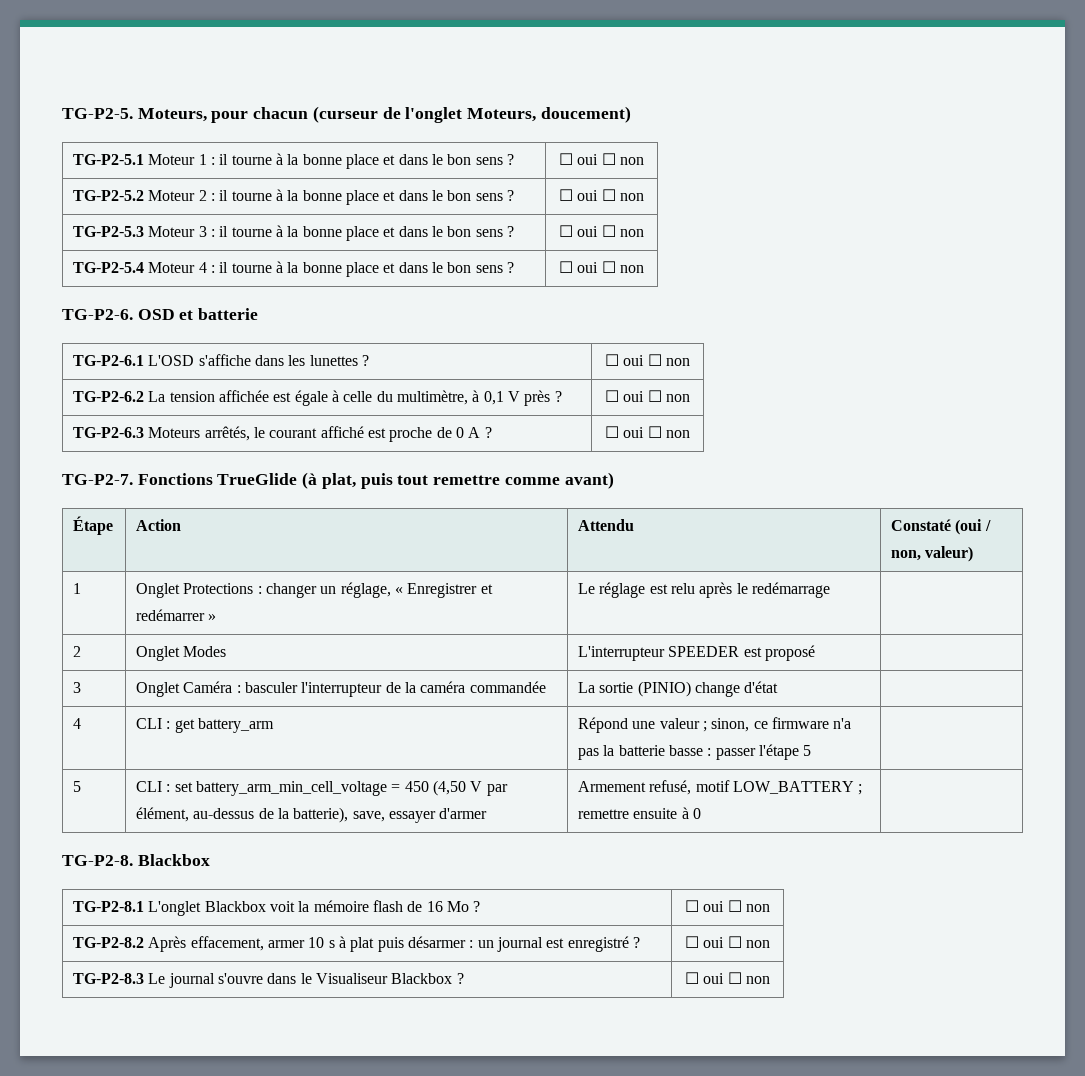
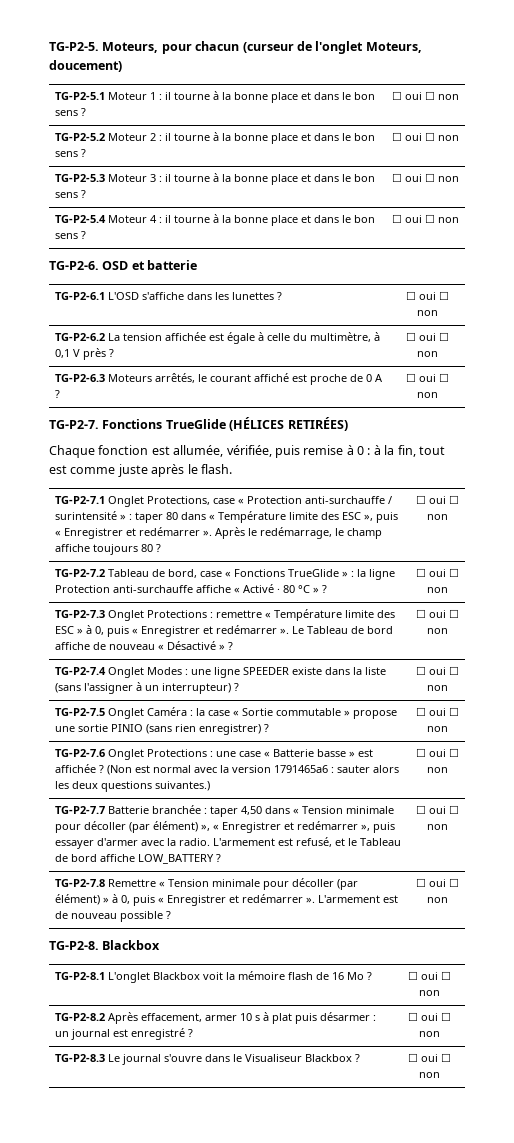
[302,472,614,489] [73,516,114,535] [136,519,182,531] [578,519,635,531] [891,519,991,535] [891,546,974,562] [73,583,82,594] [136,582,493,598] [136,609,217,621] [578,582,830,598] [73,646,82,657] [136,646,227,661] [578,645,816,661] [73,682,82,693] [136,681,546,697] [578,681,779,697] [73,718,82,729] [136,718,275,733] [578,717,852,733] [578,744,812,760] [73,781,82,792] [136,780,508,796] [136,807,488,823] [578,780,863,795] [578,807,702,819] (à plat, puis tout remettre comme avant) // Étape | Action | Attendu | Constaté (oui / non, valeur) // 1 | Onglet Protections : changer un réglage, « Enregistrer et redémarrer » | Le réglage est relu après le redémarrage | // 2 | Onglet Modes | L'interrupteur SPEEDER est proposé | // 3 | Onglet Caméra : basculer l'interrupteur de la caméra commandée | La sortie (PINIO) change d'état | // 4 | CLI : get battery_arm | Répond une valeur ; sinon, ce firmware n'a pas la batterie basse : passer l'étape 5 | // 5 | CLI : set battery_arm_min_cell_voltage = 450 (4,50 V par élément, au-dessus de la batterie), save, essayer d'armer | Armement refusé, motif LOW_BATTERY ; remettre ensuite à 0 | -> [229,417,348,431] [49,445,445,458] [49,464,232,477] [54,496,392,507] [54,511,398,523] [54,527,382,539] [54,544,161,555] [416,495,459,504] [427,514,448,520] [54,569,395,580] [54,584,327,593] [416,568,459,577] [427,587,448,593] [54,609,395,621] [54,625,393,637] [54,641,233,650] [416,609,459,618] [427,628,448,634] [54,667,386,678] [54,682,239,694] [416,666,459,675] [427,685,448,691] [54,707,397,719] [54,724,269,735] [416,707,459,716] [427,726,448,732] [54,749,373,760] [54,764,399,775] [54,781,210,792] [416,748,459,757] [427,767,448,773] [54,805,394,817] [54,821,395,833] [54,837,401,849] [54,854,221,864] [416,805,459,814] [427,824,448,830] [54,878,358,890] [54,894,398,906] [54,911,171,922] [416,878,459,887] [427,897,448,903] (HÉLICES RETIRÉES) // Chaque fonction est allumée, vérifiée, puis remise à 0 : à la fin, tout est comme juste après le flash. // TG-P2-7.1 Onglet Protections, case « Protection anti-surchauffe / surintensité » : taper 80 dans « Température limite des ESC », puis « Enregistrer et redémarrer ». Après le redémarrage, le champ affiche toujours 80 ? | ☐ oui ☐ non // TG-P2-7.2 Tableau de bord, case « Fonctions TrueGlide » : la ligne Protection anti-surchauffe affiche « Activé · 80 °C » ? | ☐ oui ☐ non // TG-P2-7.3 Onglet Protections : remettre « Température limite des ESC » à 0, puis « Enregistrer et redémarrer ». Le Tableau de bord affiche de nouveau « Désactivé » ? | ☐ oui ☐ non // TG-P2-7.4 Onglet Modes : une ligne SPEEDER existe dans la liste (sans l'assigner à un interrupteur) ? | ☐ oui ☐ non // TG-P2-7.5 Onglet Caméra : la case « Sortie commutable » propose une sortie PINIO (sans rien enregistrer) ? | ☐ oui ☐ non // TG-P2-7.6 Onglet Protections : une case « Batterie basse » est affichée ? (Non est normal avec la version 1791465a6 : sauter alors les deux questions suivantes.) | ☐ oui ☐ non // TG-P2-7.7 Batterie branchée : taper 4,50 dans « Tension minimale pour décoller (par élément) », « Enregistrer et redémarrer », puis essayer d'armer avec la radio. L'armement est refusé, et le Tableau de bord affiche LOW_BATTERY ? | ☐ oui ☐ non // TG-P2-7.8 Remettre « Tension minimale pour décoller (par élément) » à 0, puis « Enregistrer et redémarrer ». L'armement est de nouveau possible ? | ☐ oui ☐ non

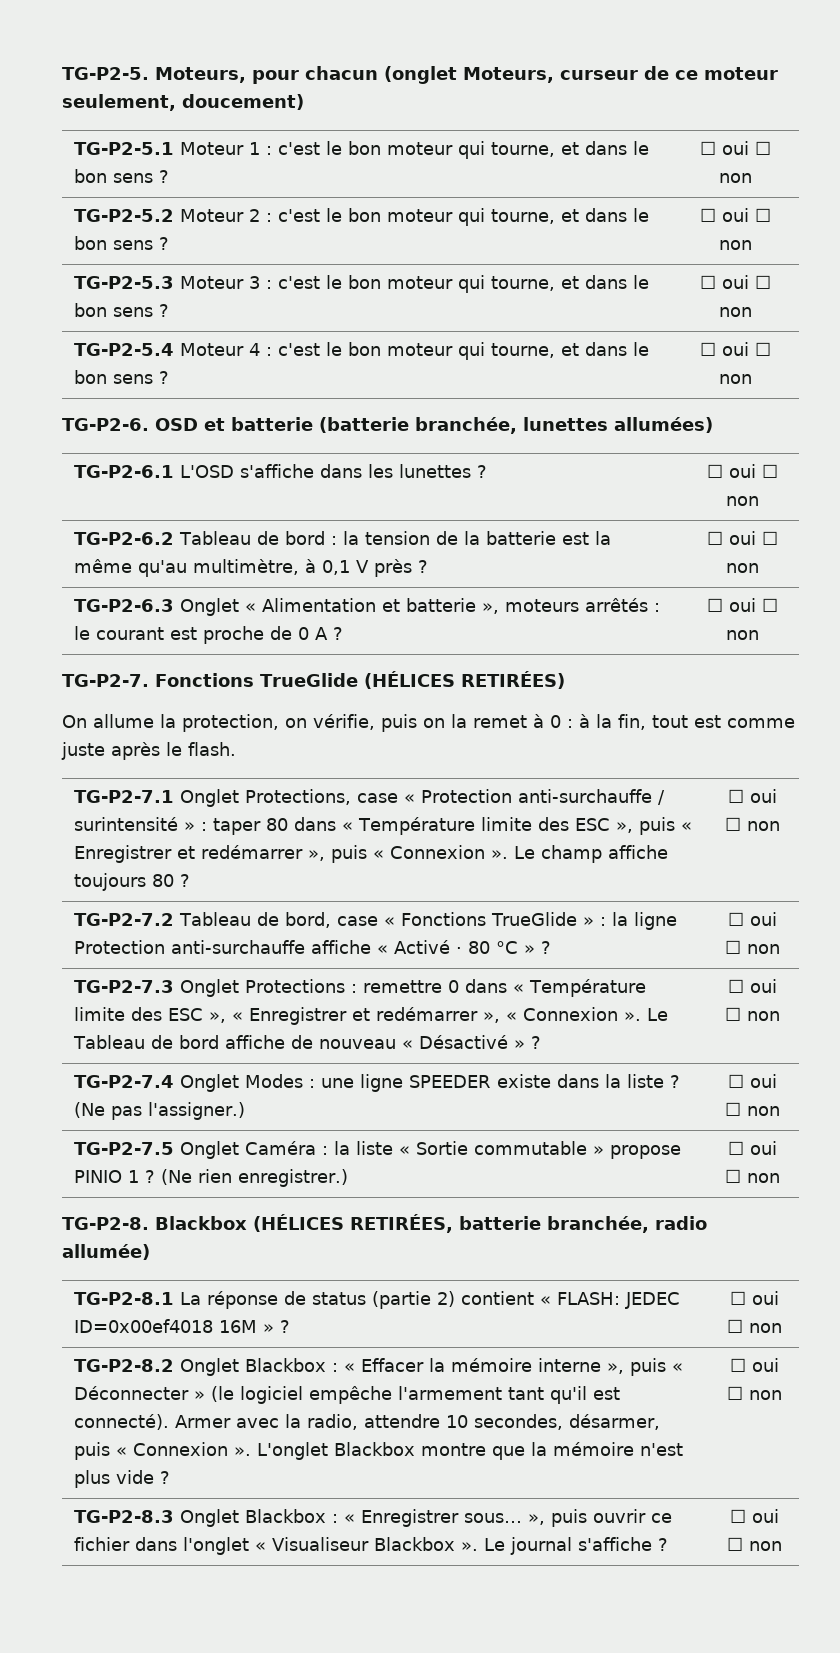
[242,41,422,54] (curseur de l'onglet Moteurs, -> [384,66,778,84] [62,94,176,111] (onglet Moteurs, curseur de ce moteur seulement,
[164,91,298,103] il tourne à la bonne place -> [277,141,555,159] c'est le bon moteur qui tourne,
[164,132,298,144] il tourne à la bonne place -> [277,208,555,226] c'est le bon moteur qui tourne,
[164,173,298,185] il tourne à la bonne place -> [277,275,555,293] c'est le bon moteur qui tourne,
[164,214,298,226] il tourne à la bonne place -> [277,342,555,360] c'est le bon moteur qui tourne,
(198, 265) none -> [319,417,713,434] (batterie branchée, lunettes allumées)
[107,332,307,344] La tension affichée est égale à celle du -> [178,531,611,545] [73,559,187,577] Tableau de bord : la tension de la batterie est la même qu'au
[107,373,195,383] Moteurs arrêtés, -> [179,598,660,616] Onglet « Alimentation et batterie », moteurs arrêtés :
[253,373,289,382] affiché -> (164, 633) none
[49,445,344,458] Chaque fonction est allumée, vérifiée, puis remise -> [62,714,527,732] On allume la protection, on vérifie, puis on la remet
[202,527,344,539] ». Après le redémarrage, le -> [307,845,535,863] », puis « Connexion ». Le
[264,609,395,621] [54,625,277,637] « Température limite des ESC » à 0, puis « Enregistrer et redémarrer -> [447,979,646,997] [73,1007,618,1025] 0 dans « Température limite des ESC », « Enregistrer et redémarrer », « Connexion
[54,682,239,694] (sans l'assigner à un interrupteur) ? -> [669,1075,680,1088] [73,1102,245,1120] ? (Ne pas l'assigner.)
[207,710,230,716] case -> [355,1141,393,1155] liste
[54,724,269,735] [416,707,459,716] [427,726,448,732] [54,749,373,760] [54,764,399,775] [54,781,210,792] [416,748,459,757] [427,767,448,773] [54,805,394,817] [54,821,395,833] [54,837,401,849] [54,854,221,864] [416,805,459,814] [427,824,448,830] [54,878,358,890] [54,894,398,906] [54,911,171,922] une sortie PINIO (sans rien enregistrer) ? | ☐ oui ☐ non // TG-P2-7.6 Onglet Protections : une case « Batterie basse » est affichée ? (Non est normal avec la version 1791465a6 : sauter alors les deux questions suivantes.) | ☐ oui ☐ non // TG-P2-7.7 Batterie branchée : taper 4,50 dans « Tension minimale pour décoller (par élément) », « Enregistrer et redémarrer », puis essayer d'armer avec la radio. L'armement est refusé, et le Tableau de bord affiche LOW_BATTERY ? | ☐ oui ☐ non // TG-P2-7.8 Remettre « Tension minimale pour décoller (par élément) » à 0, puis « Enregistrer et redémarrer ». L'armement est de nouveau possible ? -> [73,1169,348,1187] PINIO 1 ? (Ne rien enregistrer.)
[54,971,364,983] // TG-P2-8.1 L'onglet Blackbox voit la mémoire flash de 16 Mo -> [253,1214,707,1233] [62,1244,150,1260] [73,1291,680,1309] [73,1319,274,1333] (HÉLICES RETIRÉES, batterie branchée, radio allumée) // TG-P2-8.1 La réponse de status (partie 2) contient « FLASH: JEDEC ID=0x00ef4018 16M »
[107,1012,376,1024] [54,1028,185,1040] Après effacement, armer 10 s à plat puis désarmer : un journal est enregistré -> [179,1358,683,1376] [73,1386,620,1404] [73,1414,660,1430] [73,1442,683,1460] [73,1470,154,1488] Onglet Blackbox : « Effacer la mémoire interne », puis « Déconnecter » (le logiciel empêche l'armement tant qu'il est connecté). Armer avec la radio, attendre 10 secondes, désarmer, puis « Connexion ». L'onglet Blackbox montre que la mémoire n'est plus vide
[107,1054,352,1065] Le journal s'ouvre dans le Visualiseur Blackbox -> [179,1509,672,1527] [73,1537,652,1555] Onglet Blackbox : « Enregistrer sous… », puis ouvrir ce fichier dans l'onglet « Visualiseur Blackbox ». Le journal s'affiche

